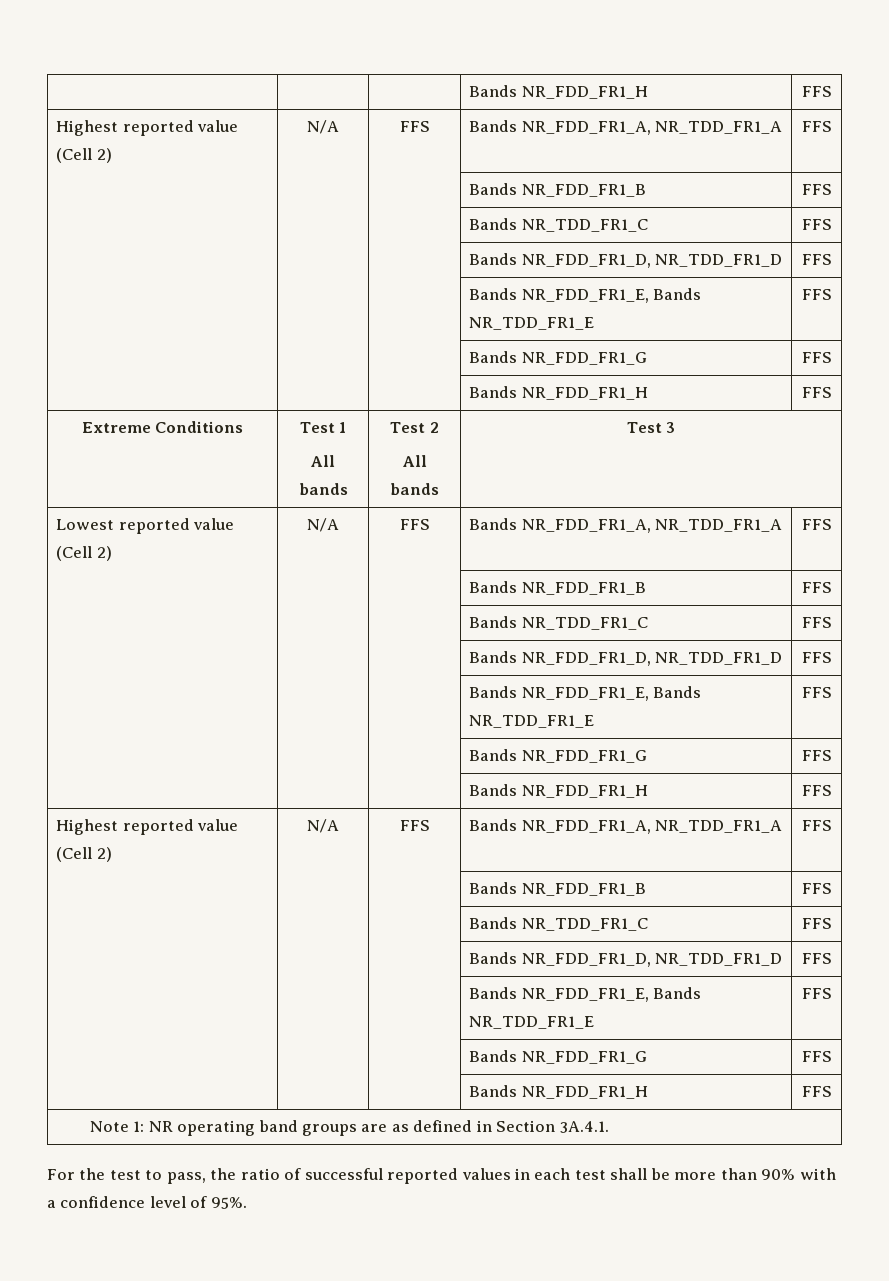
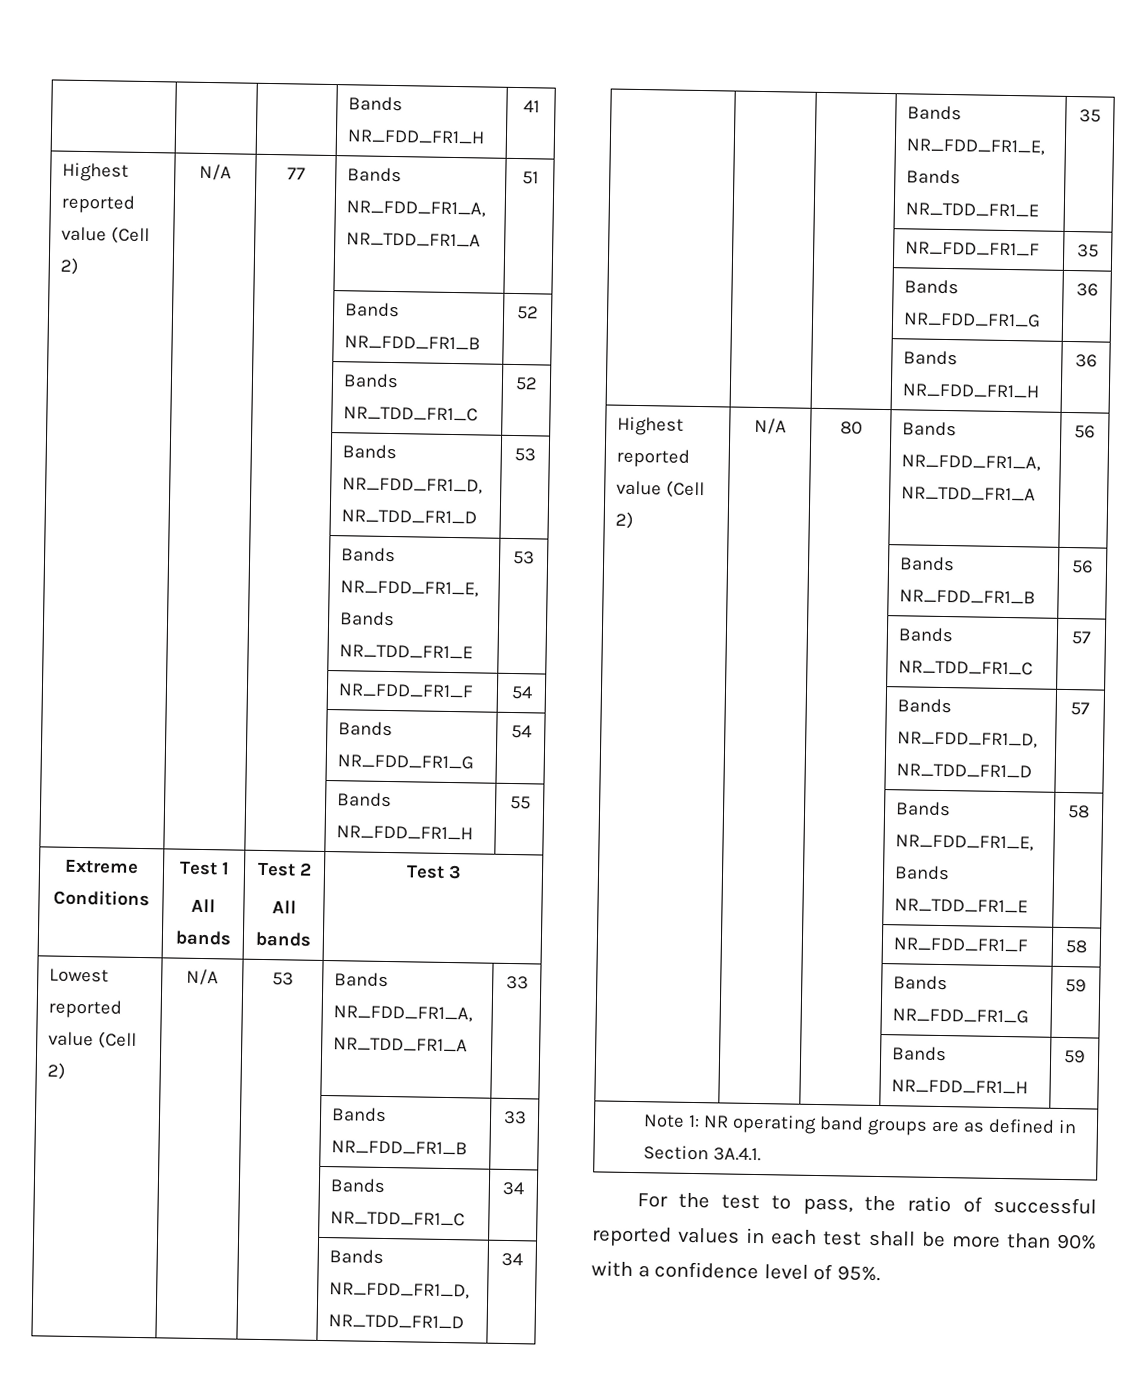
[469,85,648,99] [801,86,832,97] [56,120,239,136] [56,148,112,163] [307,120,339,134] [399,121,430,132] [469,120,783,135] [801,121,832,132] [469,183,646,197] [801,184,832,195] [469,218,648,232] [801,219,832,230] [469,253,783,268] [801,254,832,265] [469,288,702,303] [469,317,595,330] [801,289,832,300] [469,351,647,365] [801,352,832,363] [469,386,648,400] [801,387,832,398] | | | Bands NR_FDD_FR1_H | FFS // Highest reported value (Cell 2) | N/A | FFS | Bands NR_FDD_FR1_A, NR_TDD_FR1_A | FFS // | | | Bands NR_FDD_FR1_B | FFS // | | | Bands NR_TDD_FR1_C | FFS // | | | Bands NR_FDD_FR1_D, NR_TDD_FR1_D | FFS // | | | Bands NR_FDD_FR1_E, Bands NR_TDD_FR1_E | FFS // | | | Bands NR_FDD_FR1_G | FFS // | | | Bands NR_FDD_FR1_H | FFS -> [348,96,404,112] [347,129,486,144] [522,100,540,113] [62,162,130,182] [61,194,136,214] [61,226,151,245] [60,257,80,275] [199,163,232,181] [286,167,306,180] [347,167,403,183] [346,200,487,218] [346,232,482,247] [521,171,539,185] [345,302,401,318] [344,335,482,350] [517,306,539,320] [343,373,400,389] [343,406,479,422] [515,377,538,391] [342,444,398,460] [342,477,484,495] [341,509,478,524] [514,448,536,462] [341,547,397,563] [340,580,480,598] [340,611,396,627] [339,644,474,659] [513,551,535,565] [338,683,475,698] [510,685,533,700] [338,721,394,737] [337,754,475,770] [510,724,532,739] [337,792,393,808] [336,825,474,840] [509,795,531,810] | | | Bands NR_FDD_FR1_H | 41 // Highest reported value (Cell 2) | N/A | 77 | Bands NR_FDD_FR1_A, NR_TDD_FR1_A | 51 // | | | Bands NR_FDD_FR1_B | 52 // | | | Bands NR_TDD_FR1_C | 52 // | | | Bands NR_FDD_FR1_D, NR_TDD_FR1_D | 53 // | | | Bands NR_FDD_FR1_E, Bands NR_TDD_FR1_E | 53 // | | | NR_FDD_FR1_F | 54 // | | | Bands NR_FDD_FR1_G | 54 // | | | Bands NR_FDD_FR1_H | 55
[399,519,430,530] [469,518,783,533] [801,519,832,530] [469,581,646,595] [801,582,832,593] [469,616,648,630] [801,617,832,628] [469,651,783,666] [801,652,832,663] [469,686,702,701] [469,715,595,728] [801,687,832,698] [469,749,647,763] [801,750,832,761] [469,784,648,798] [801,785,832,796] [56,819,239,835] [56,847,112,862] [307,819,339,833] [399,820,430,831] [469,819,783,834] [801,820,832,831] [469,882,646,896] [801,883,832,894] [469,917,648,931] [801,918,832,929] [469,952,783,967] [801,953,832,964] [469,987,702,1002] [469,1016,595,1029] [801,988,832,999] [469,1050,647,1064] [801,1051,832,1062] [469,1085,648,1099] [801,1086,832,1097] FFS | Bands NR_FDD_FR1_A, NR_TDD_FR1_A | FFS // | | | Bands NR_FDD_FR1_B | FFS // | | | Bands NR_TDD_FR1_C | FFS // | | | Bands NR_FDD_FR1_D, NR_TDD_FR1_D | FFS // | | | Bands NR_FDD_FR1_E, Bands NR_TDD_FR1_E | FFS // | | | Bands NR_FDD_FR1_G | FFS // | | | Bands NR_FDD_FR1_H | FFS // Highest reported value (Cell 2) | N/A | FFS | Bands NR_FDD_FR1_A, NR_TDD_FR1_A | FFS // | | | Bands NR_FDD_FR1_B | FFS // | | | Bands NR_TDD_FR1_C | FFS // | | | Bands NR_FDD_FR1_D, NR_TDD_FR1_D | FFS // | | | Bands NR_FDD_FR1_E, Bands NR_TDD_FR1_E | FFS // | | | Bands NR_FDD_FR1_G | FFS // | | | Bands NR_FDD_FR1_H | FFS -> [272,972,294,986] [334,972,390,988] [333,1005,474,1023] [333,1037,469,1052] [505,975,529,990] [331,1107,388,1123] [331,1140,469,1155] [502,1110,527,1125] [330,1178,387,1194] [330,1211,466,1227] [502,1181,524,1196] [329,1249,385,1265] [329,1282,471,1300] [328,1314,465,1329] [501,1252,523,1267] [907,105,963,121] [906,138,1046,156] [906,169,962,185] [905,202,1040,217] [1079,109,1101,123] [905,241,1041,256] [1077,244,1099,258] [904,279,960,295] [903,312,1042,328] [1075,283,1099,297] [903,350,959,366] [902,383,1040,398] [1074,354,1098,368] [617,416,685,436] [616,448,691,468] [616,480,706,499] [615,511,635,529] [754,417,787,435] [839,421,863,435] [902,421,958,437] [901,454,1042,472] [901,486,1037,501] [1074,425,1096,439] [899,556,956,572] [899,589,1037,604] [1071,560,1094,574] [898,627,955,643] [898,660,1034,676] [1071,631,1092,645] [897,698,953,714] [897,731,1039,749] [896,763,1033,778] [1070,702,1090,716] [896,801,952,817] [895,834,1035,852] [894,865,951,881] [894,898,1029,913] [1067,805,1090,819] [893,937,1030,952] [1065,940,1087,954] [893,975,949,991] [892,1008,1030,1024] [1065,979,1087,993] [892,1046,948,1062] [891,1079,1029,1094] [1064,1050,1086,1064] 53 | Bands NR_FDD_FR1_A, NR_TDD_FR1_A | 33 // | | | Bands NR_FDD_FR1_B | 33 // | | | Bands NR_TDD_FR1_C | 34 // | | | Bands NR_FDD_FR1_D, NR_TDD_FR1_D | 34 // | | | Bands NR_FDD_FR1_E, Bands NR_TDD_FR1_E | 35 // | | | NR_FDD_FR1_F | 35 // | | | Bands NR_FDD_FR1_G | 36 // | | | Bands NR_FDD_FR1_H | 36 // Highest reported value (Cell 2) | N/A | 80 | Bands NR_FDD_FR1_A, NR_TDD_FR1_A | 56 // | | | Bands NR_FDD_FR1_B | 56 // | | | Bands NR_TDD_FR1_C | 57 // | | | Bands NR_FDD_FR1_D, NR_TDD_FR1_D | 57 // | | | Bands NR_FDD_FR1_E, Bands NR_TDD_FR1_E | 58 // | | | NR_FDD_FR1_F | 58 // | | | Bands NR_FDD_FR1_G | 59 // | | | Bands NR_FDD_FR1_H | 59

